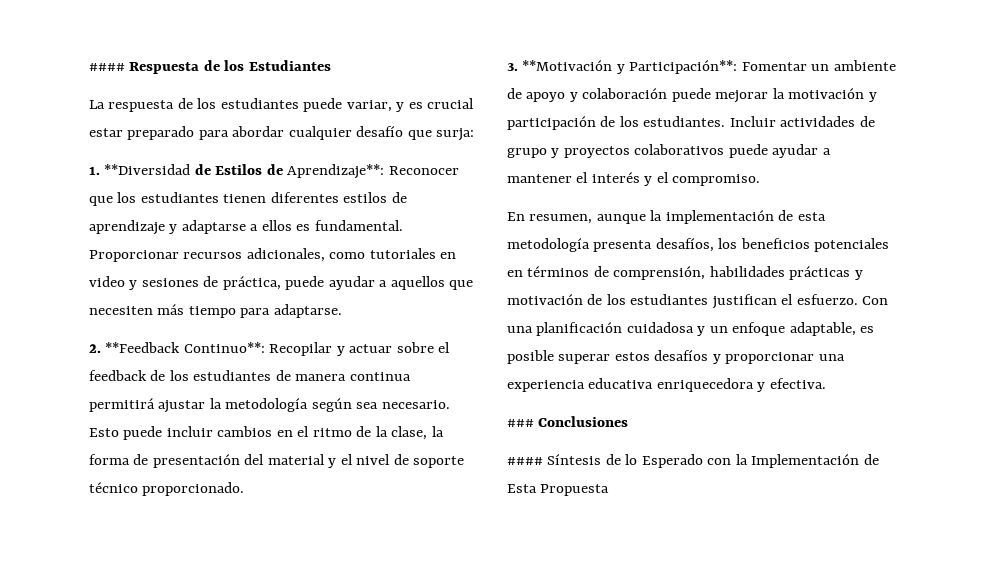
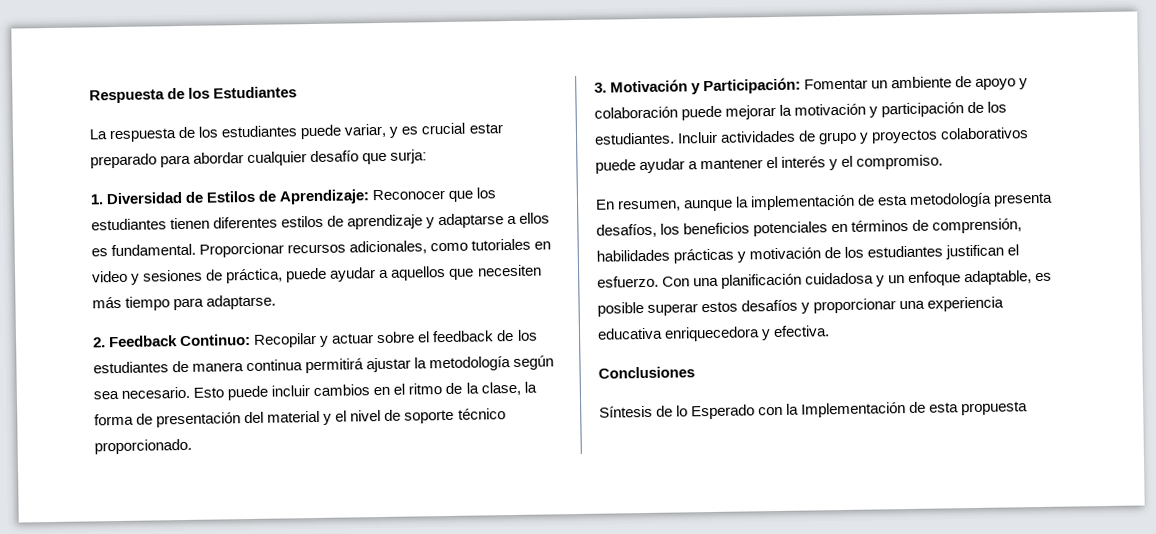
[89,63,125,71] #### -> (89, 96) none
[104,164,191,175] **Diversidad -> [106,191,183,205] Diversidad
[287,164,385,179] Aprendizaje**: -> [279,189,371,205] Aprendizaje:
[105,342,265,353] **Feedback Continuo**: -> [108,333,252,348] Feedback Continuo:
[522,60,738,74] **Motivación y Participación**: -> [610,77,802,95] Motivación y Participación:
[507,419,534,427] ### -> (831, 331) none
[507,457,543,465] #### -> (695, 372) none
[507,484,610,496] Esta Propuesta -> [929,401,1029,416] esta propuesta

